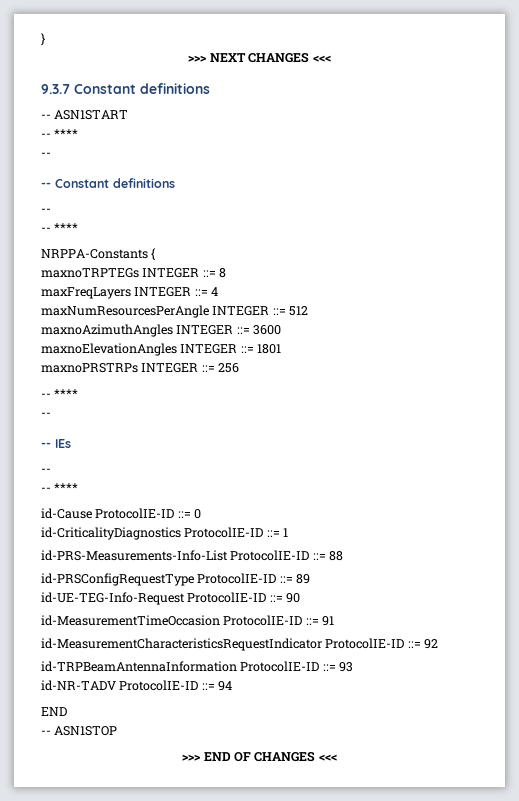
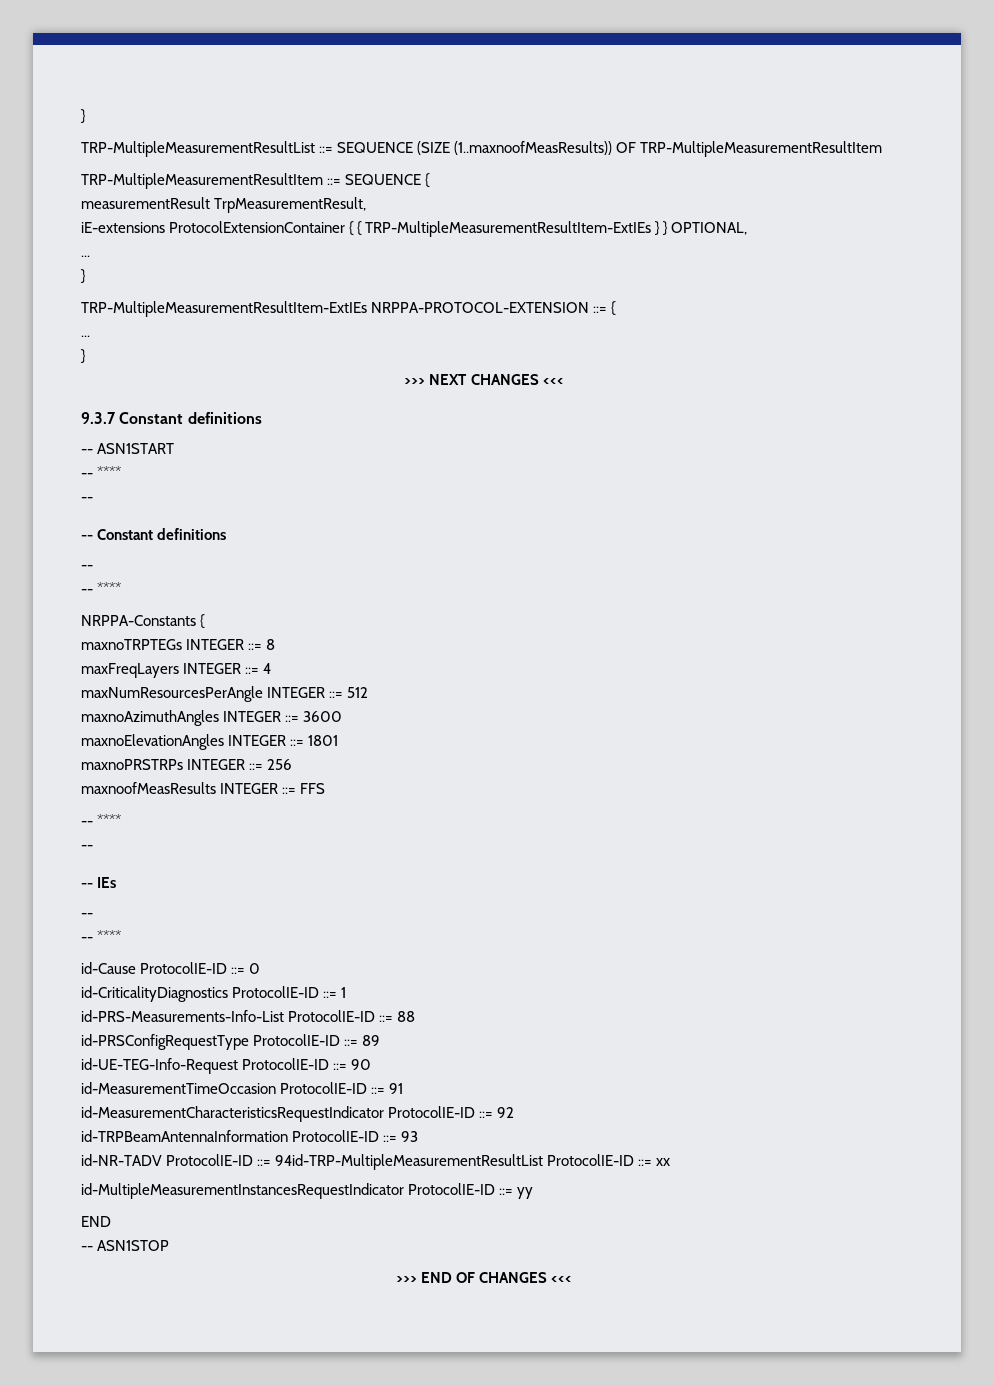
[41,33,45,46] } -> [81,109,86,124] [81,141,883,157] [81,173,431,189] [81,197,367,213] [81,221,748,237] [81,255,90,257] [81,269,86,284] [81,301,617,317] [81,335,90,337] [81,349,86,364] } // TRP-MultipleMeasurementResultList ::= SEQUENCE (SIZE (1..maxnoofMeasResults)) OF TRP-MultipleMeasurementResultItem // TRP-MultipleMeasurementResultItem ::= SEQUENCE { // measurementResult TrpMeasurementResult, // iE-extensions ProtocolExtensionContainer { { TRP-MultipleMeasurementResultItem-ExtIEs } } OPTIONAL, // ... // } // TRP-MultipleMeasurementResultItem-ExtIEs NRPPA-PROTOCOL-EXTENSION ::= { // ... // }
(240, 368) none -> [81,782,326,794] // maxnoofMeasResults INTEGER ::= FFS
[218,681,233,691] 94 -> [275,1154,671,1170] [81,1183,534,1199] 94id-TRP-MultipleMeasurementResultList ProtocolIE-ID ::= xx // id-MultipleMeasurementInstancesRequestIndicator ProtocolIE-ID ::= yy

